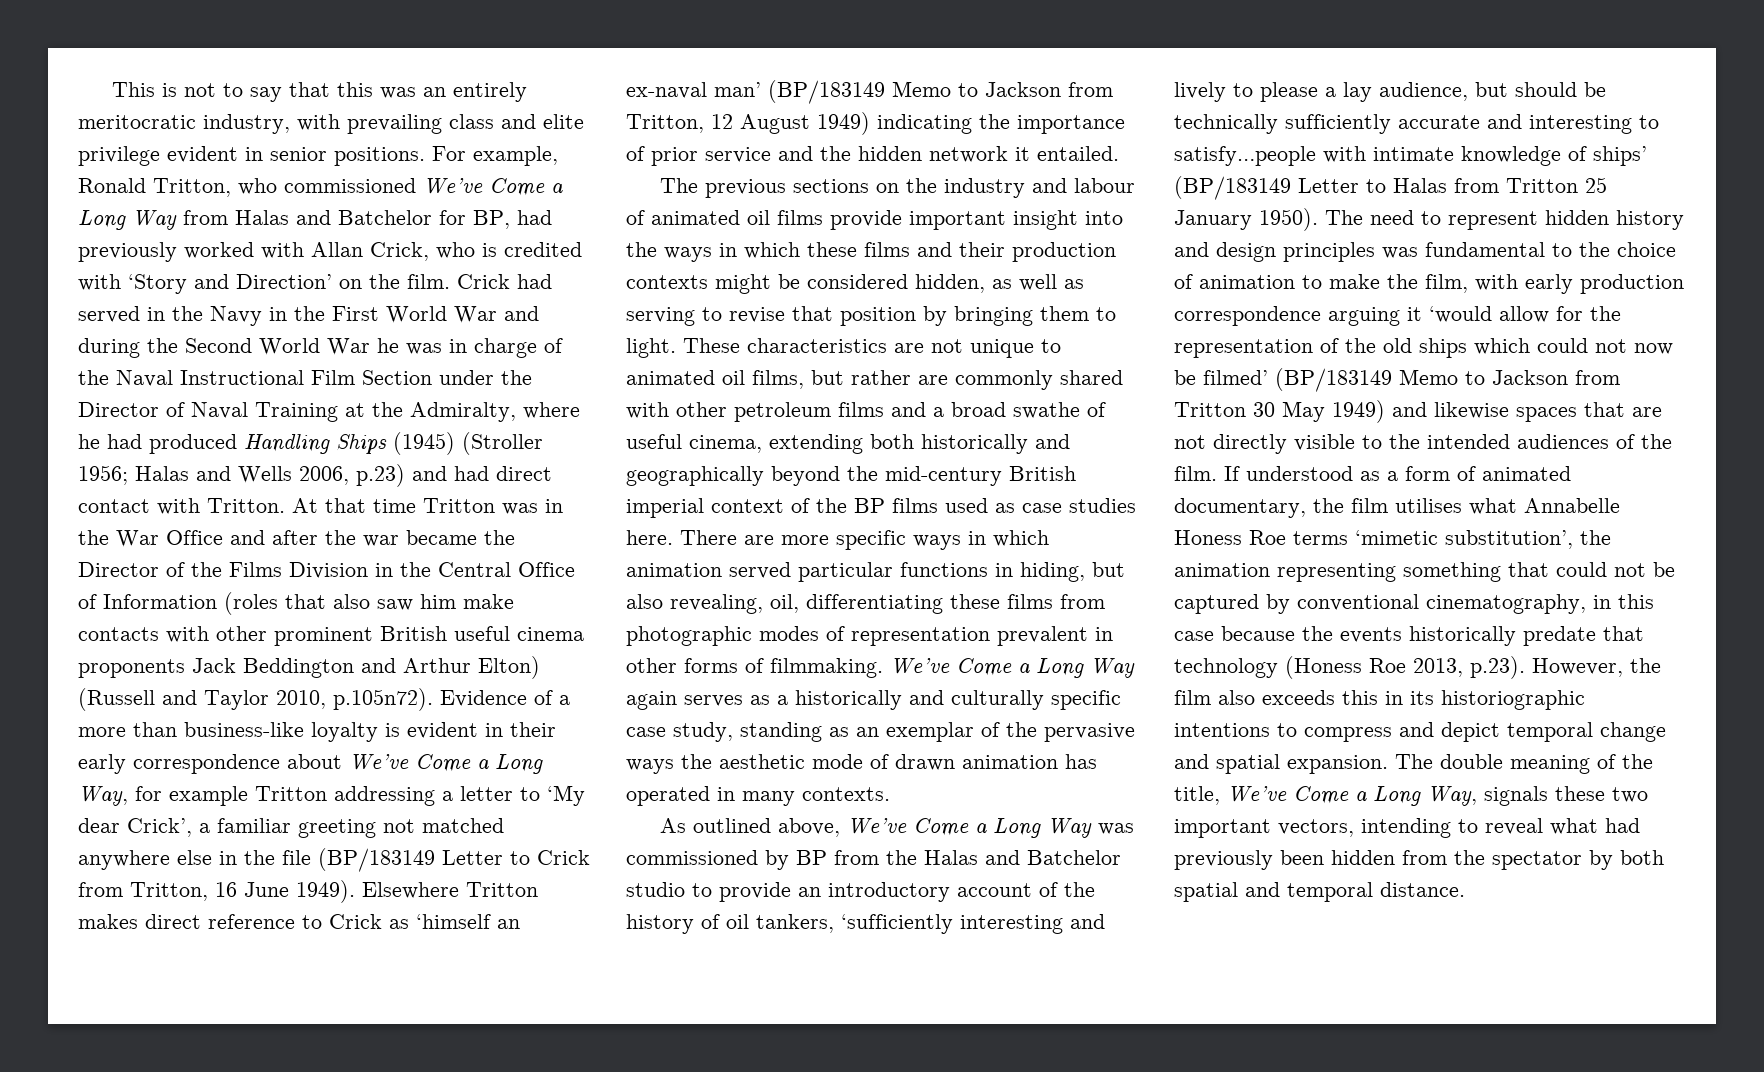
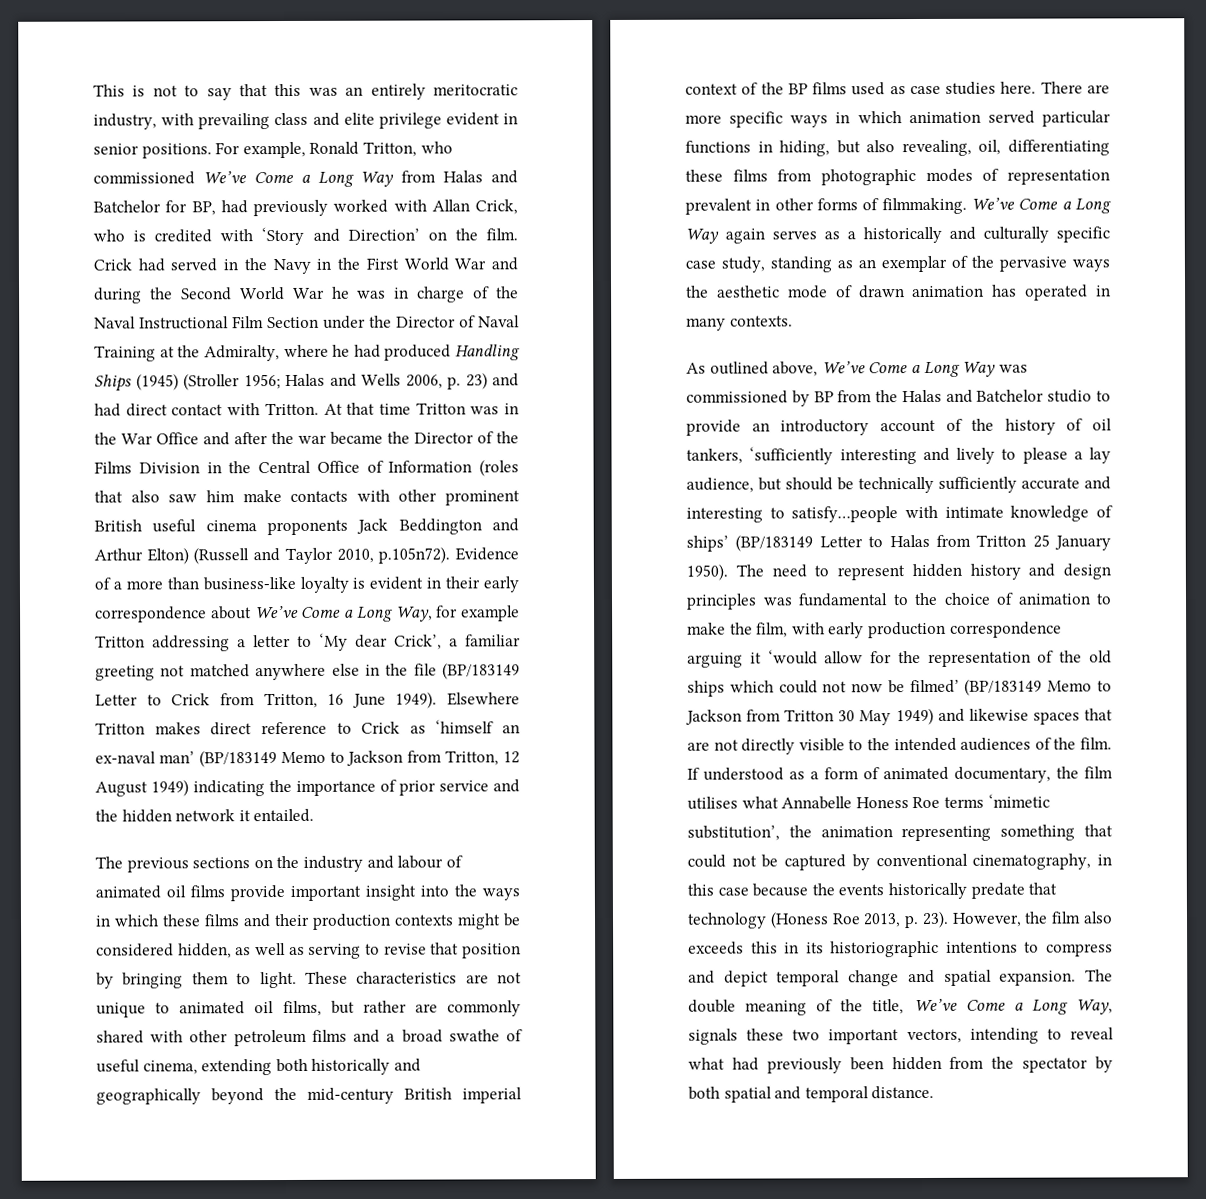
[356,464,405,487] p.23) -> [447,372,488,390] p. 23)
[1470,656,1525,679] p.23). -> [904,910,949,929] p. 23).

